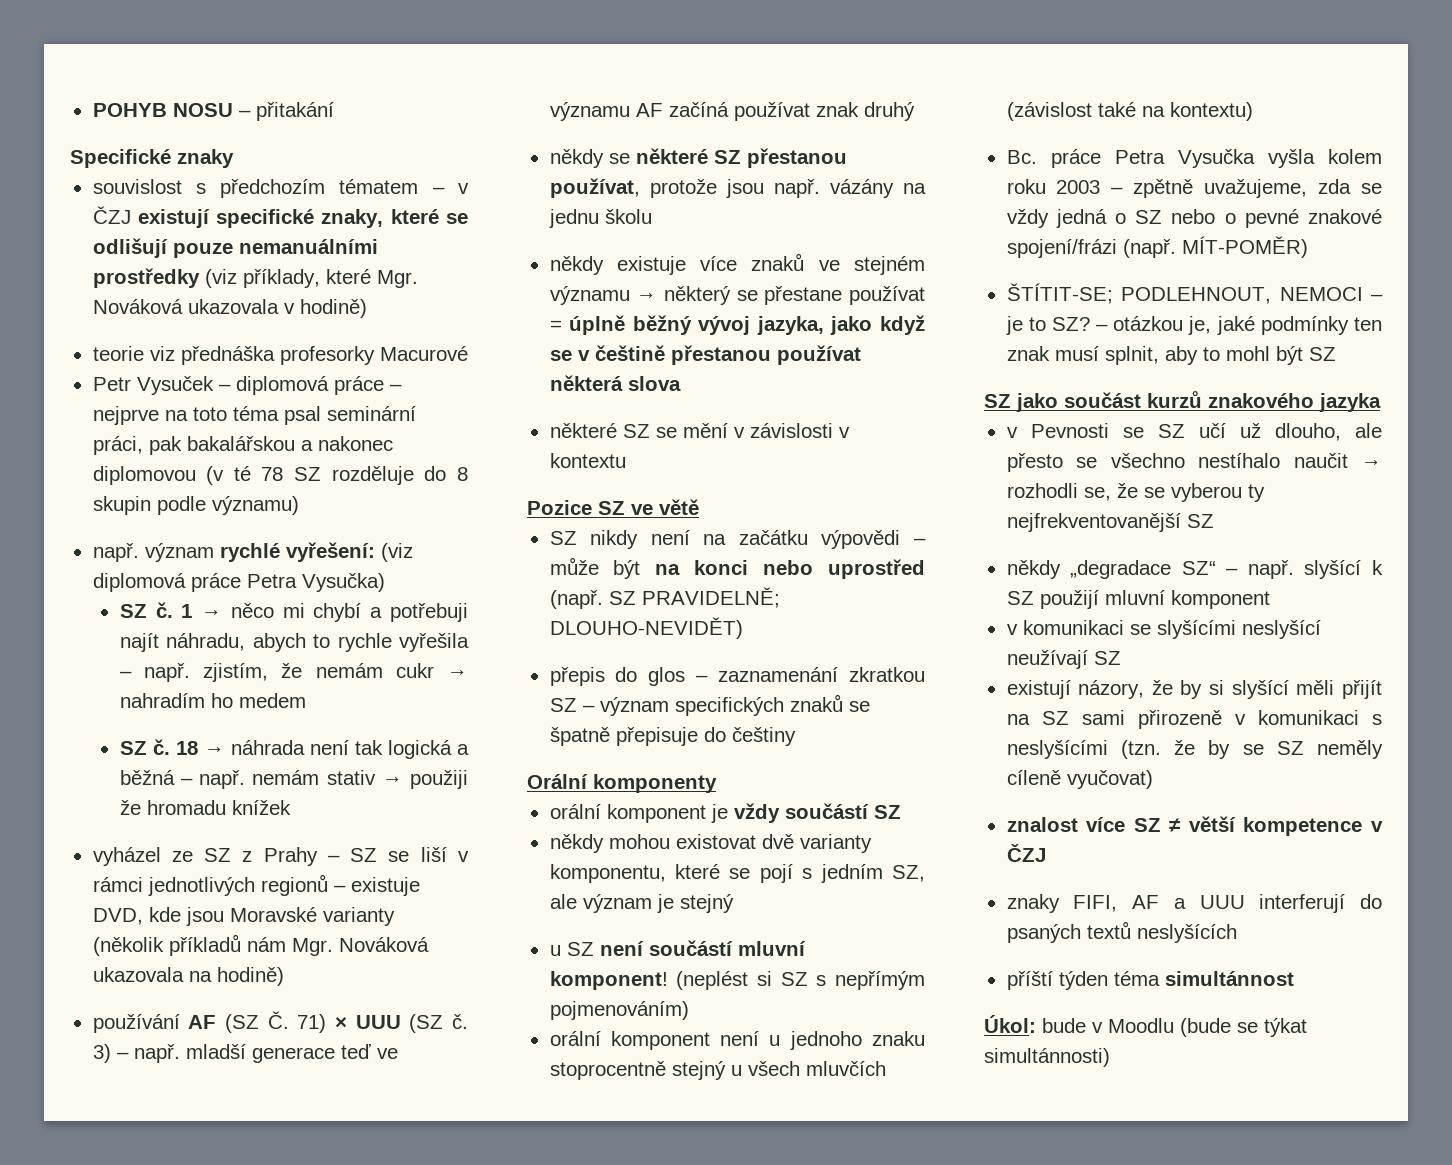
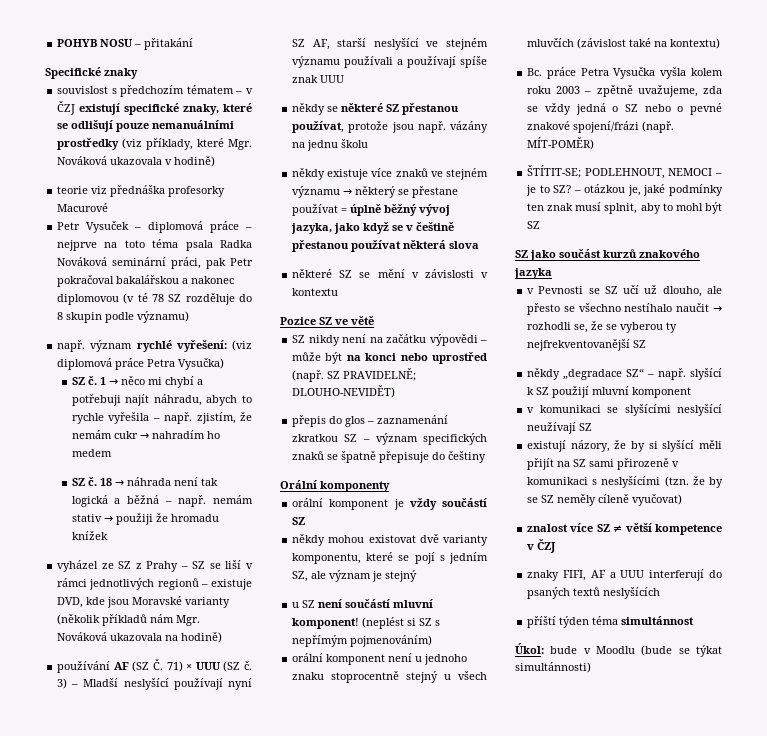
[283,406,321,425] psal -> [185,240,252,251] [57,257,108,266] psala Radka Nováková
(182, 445) none -> [230,258,253,266] [57,275,115,287] Petr pokračoval
[133,1044,398,1063] [549,102,915,121] např. mladší generace teď ve významu AF začíná používat znak druhý -> [83,678,253,690] [292,38,488,50] [292,56,487,68] [292,75,345,83] Mladší neslyšící používají nyní SZ AF, starší neslyšící ve stejném významu používali a používají spíše znak UUU

